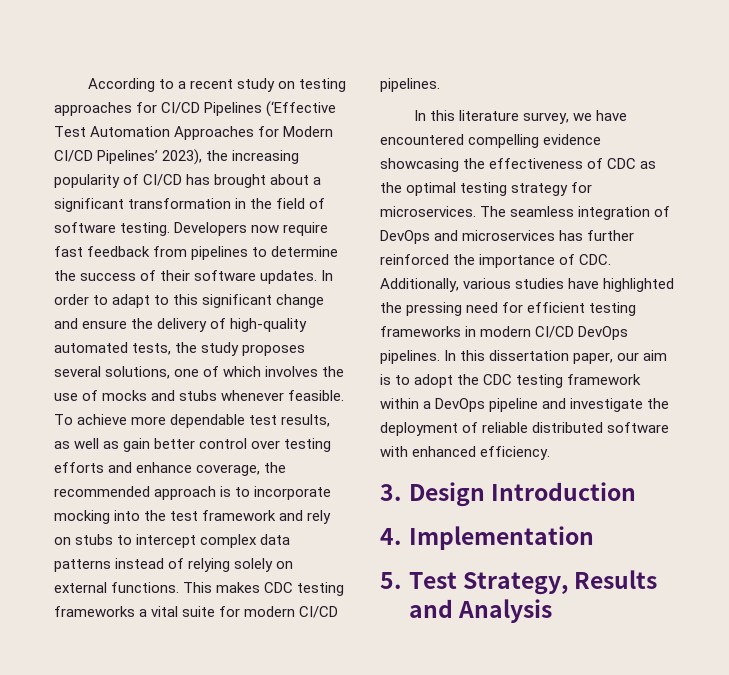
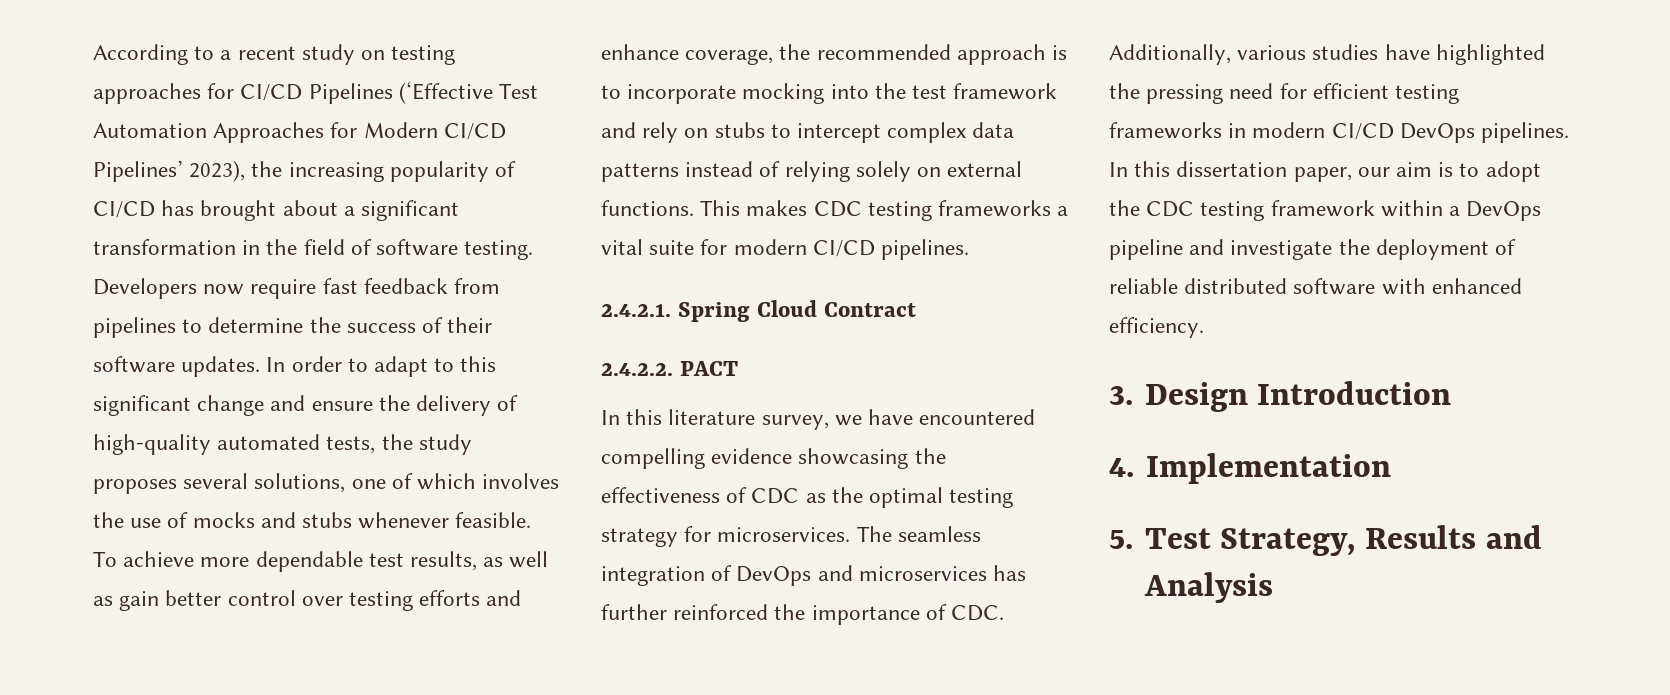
(440, 85) none -> [601,300,917,322] [601,361,739,376] // 2.4.2.1. Spring Cloud Contract // 2.4.2.2. PACT

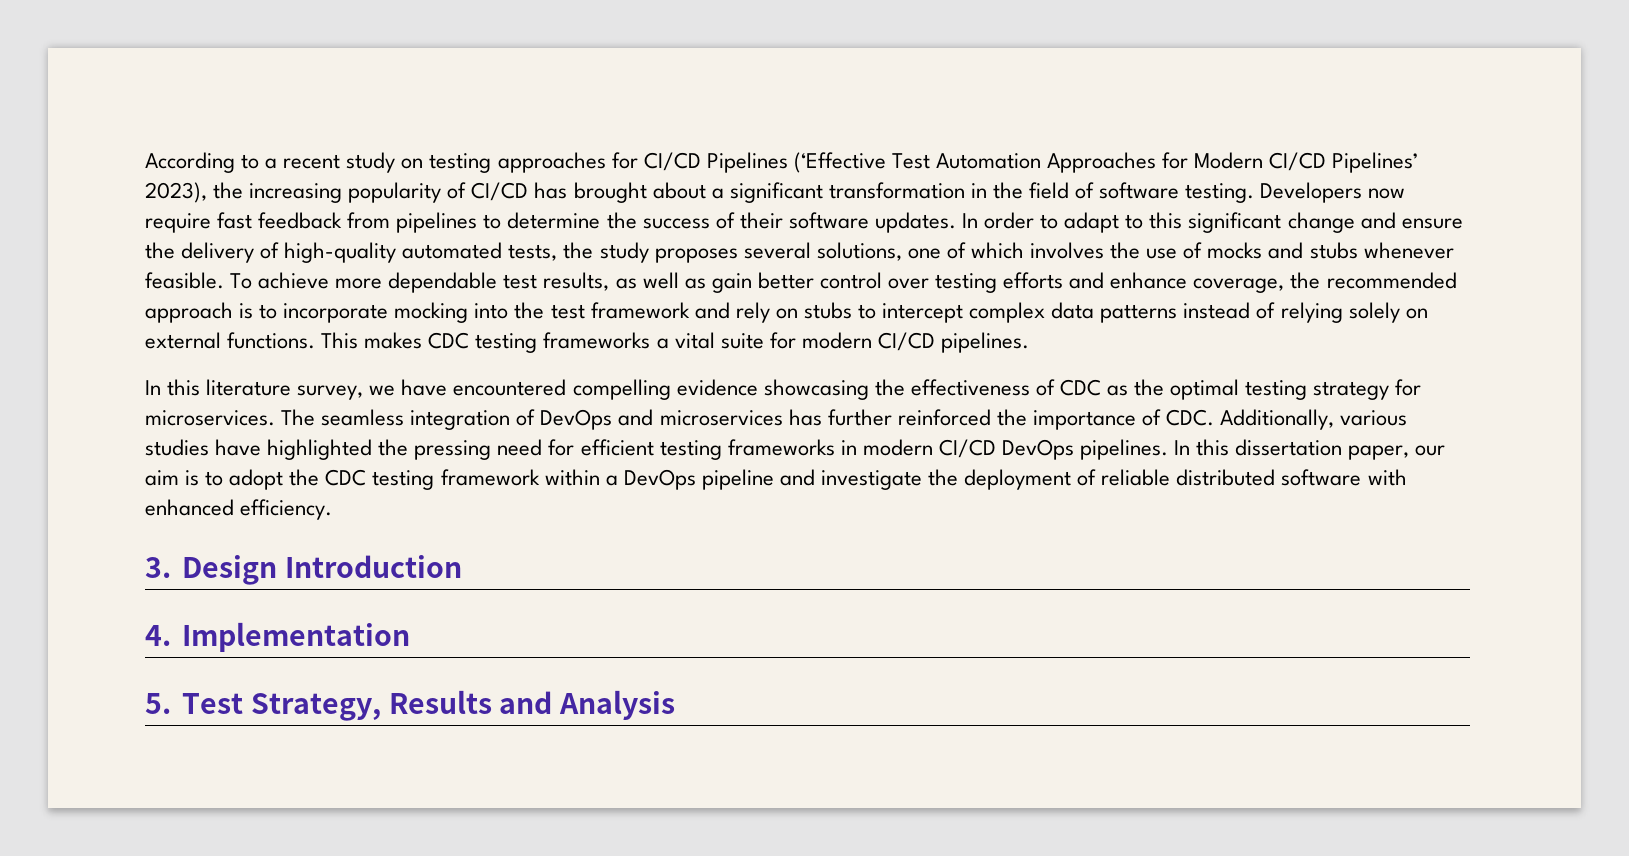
[601,300,917,322] [601,361,739,376] // 2.4.2.1. Spring Cloud Contract // 2.4.2.2. PACT -> (1029, 342) none

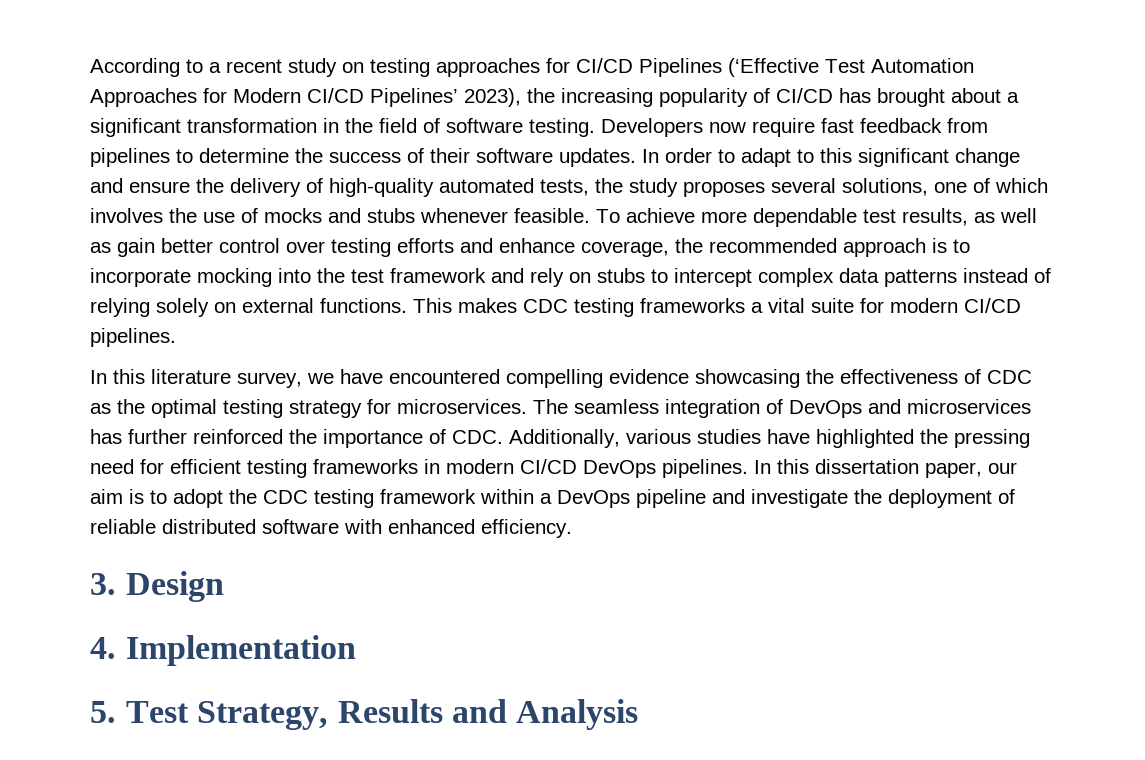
[284,555,462,578] Introduction -> (225, 586) none

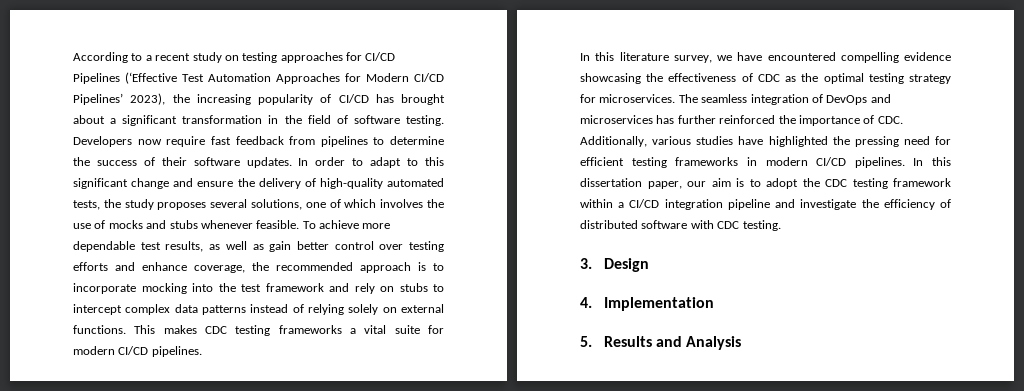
[583,460,656,478] DevOps -> (847, 161) none
[557,490,630,508] DevOps -> [629,199,723,210] CI/CD integration
[888,489,1015,508] [90,519,156,534] deployment of reliable -> [883,199,951,210] efficiency of
[388,519,572,538] enhanced efficiency. -> [717,220,781,231] CDC testing.
[126,701,329,730] Test Strategy, -> (592, 341) none

